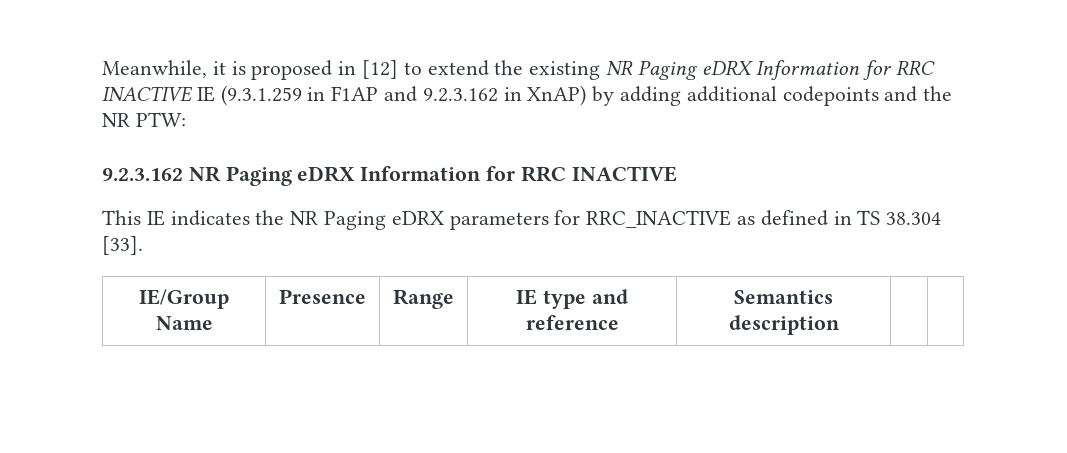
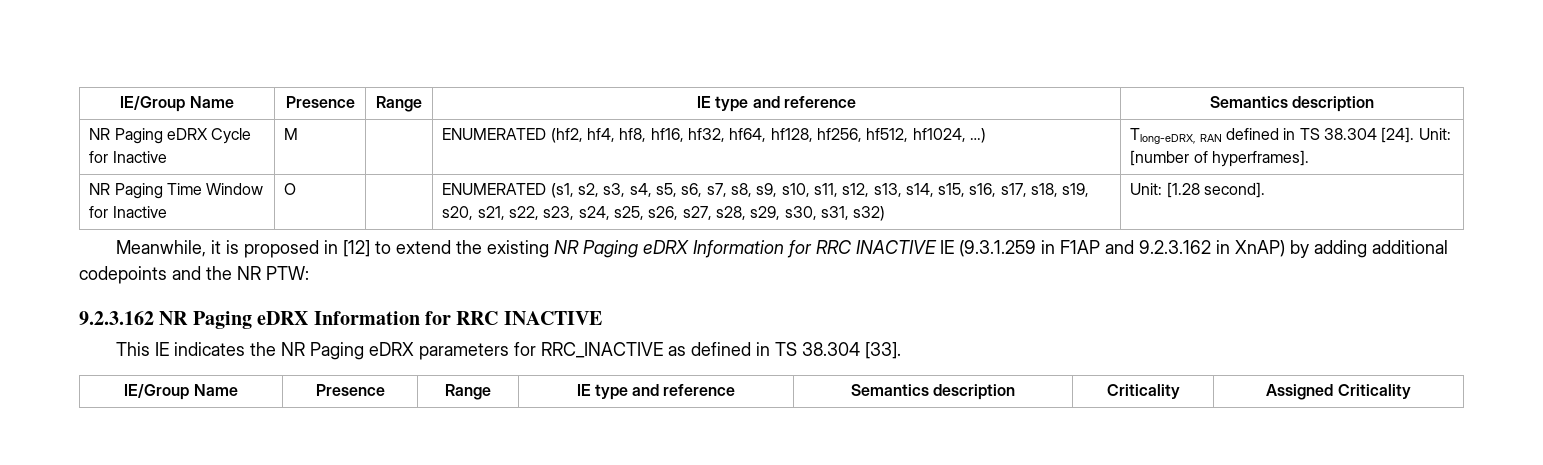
(102, 69) none -> [120,96,234,112] [285,96,355,108] [376,96,422,112] [697,96,856,112] [1209,96,1375,112] [89,128,252,144] [89,151,167,163] [284,128,299,140] [442,128,986,143] [1130,127,1451,144] [1130,150,1310,167] [89,183,264,199] [89,206,167,218] [284,183,297,195] [442,183,1090,198] [442,206,886,221] [1130,182,1266,198] IE/Group Name | Presence | Range | IE type and reference | Semantics description // NR Paging eDRX Cycle for Inactive | M | | ENUMERATED (hf2, hf4, hf8, hf16, hf32, hf64, hf128, hf256, hf512, hf1024, …) | Tlong-eDRX, RAN defined in TS 38.304 [24]. Unit: [number of hyperframes]. // NR Paging Time Window for Inactive | O | | ENUMERATED (s1, s2, s3, s4, s5, s6, s7, s8, s9, s10, s11, s12, s13, s14, s15, s16, s17, s18, s19, s20, s21, s22, s23, s24, s25, s26, s27, s28, s29, s30, s31, s32) | Unit: [1.28 second]. //
(840, 325) | -> [1106,384,1180,399] [1266,384,1411,400] Criticality | Assigned Criticality

